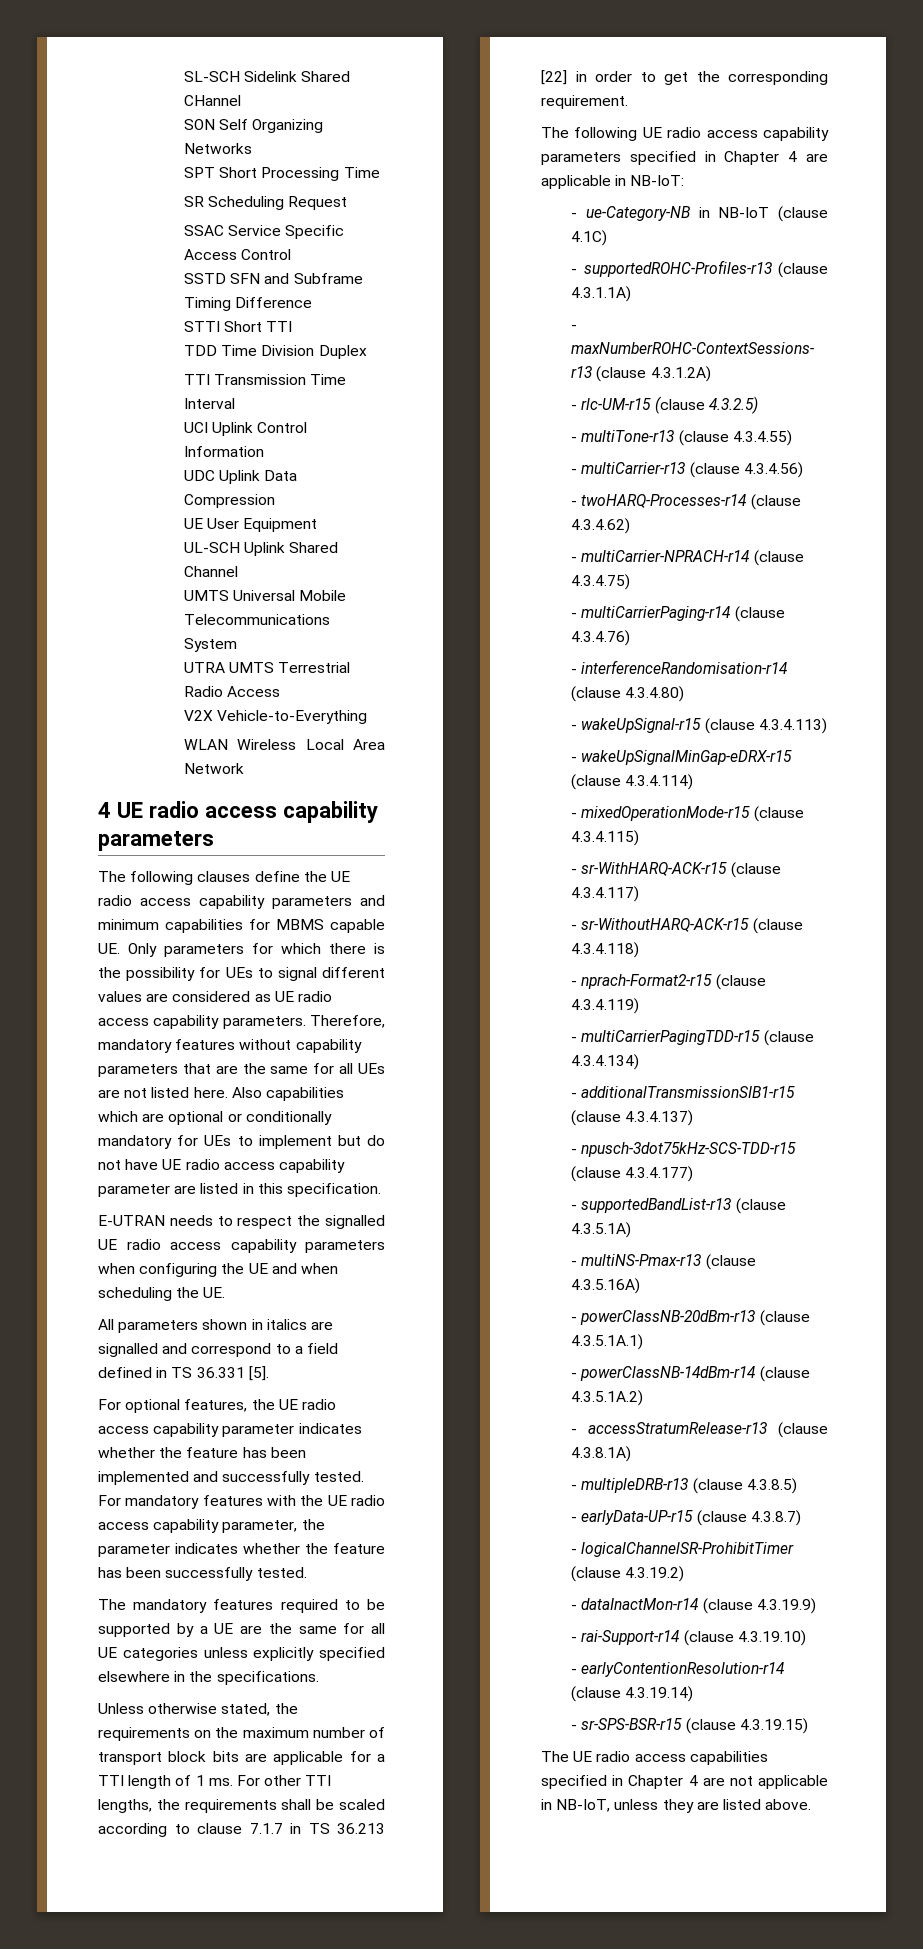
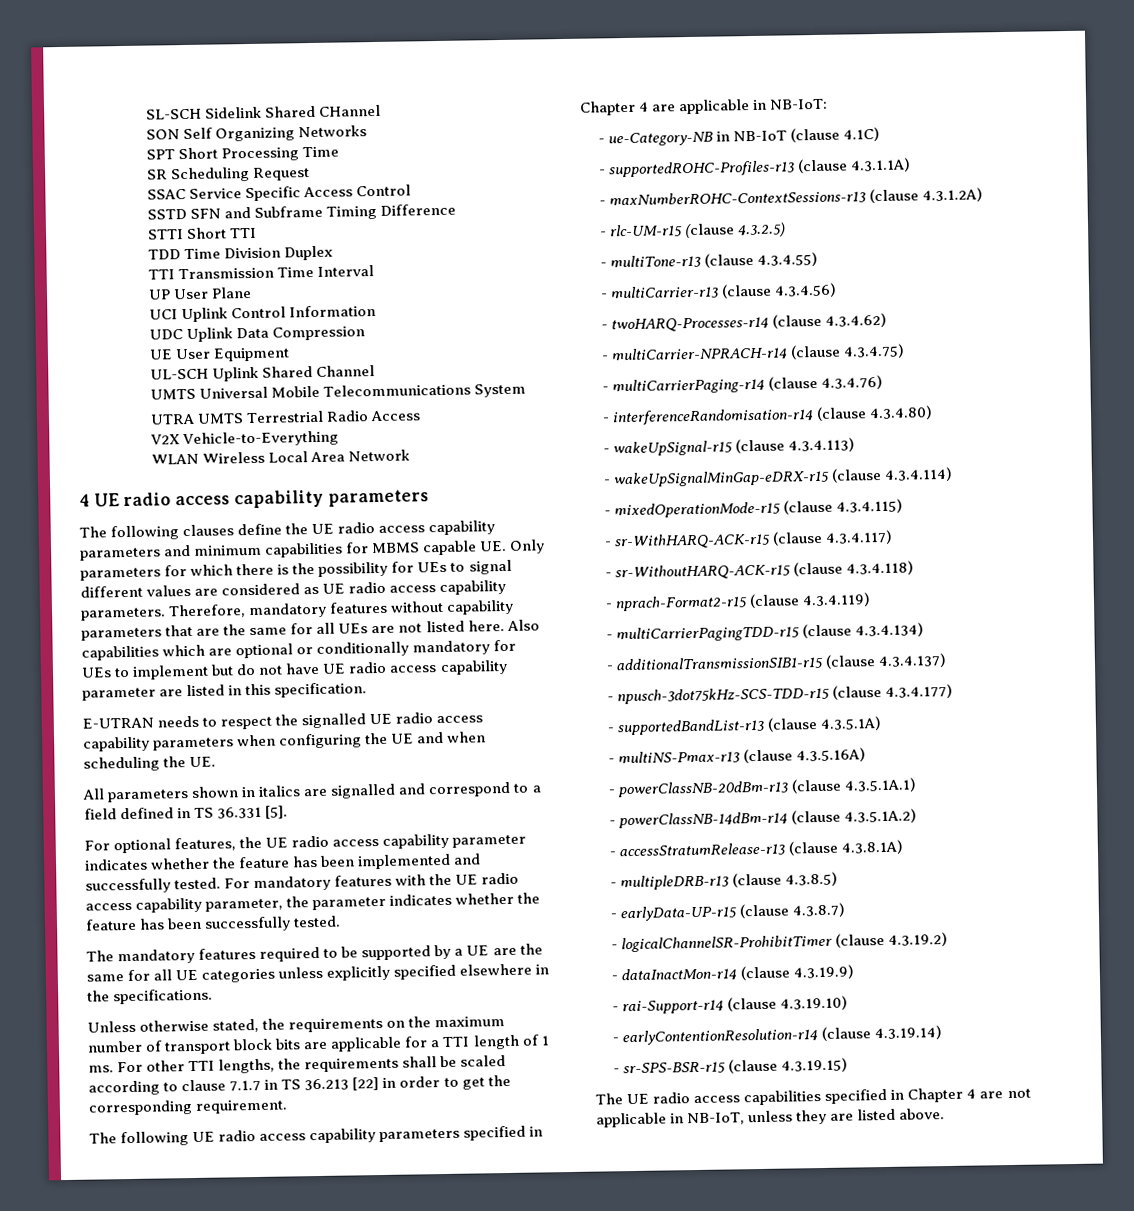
(236, 403) none -> [147,286,252,300] // UP User Plane

